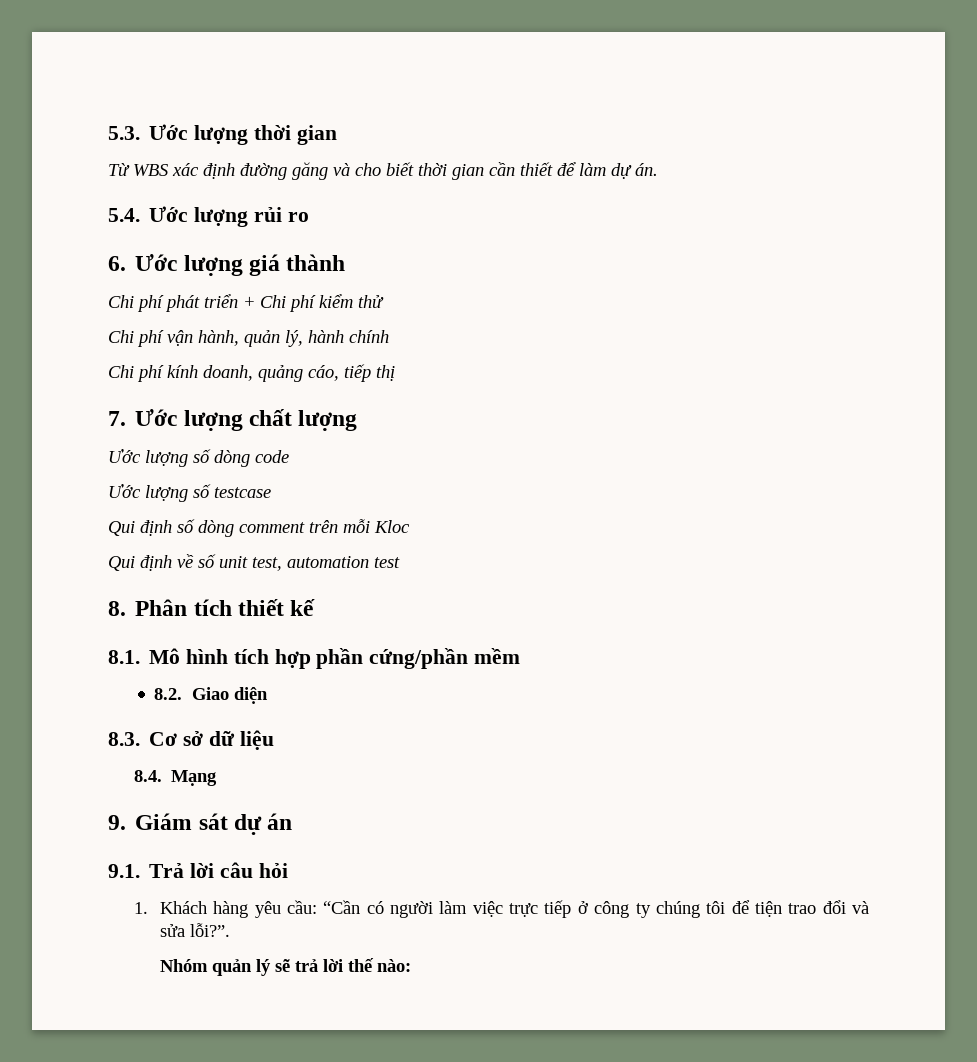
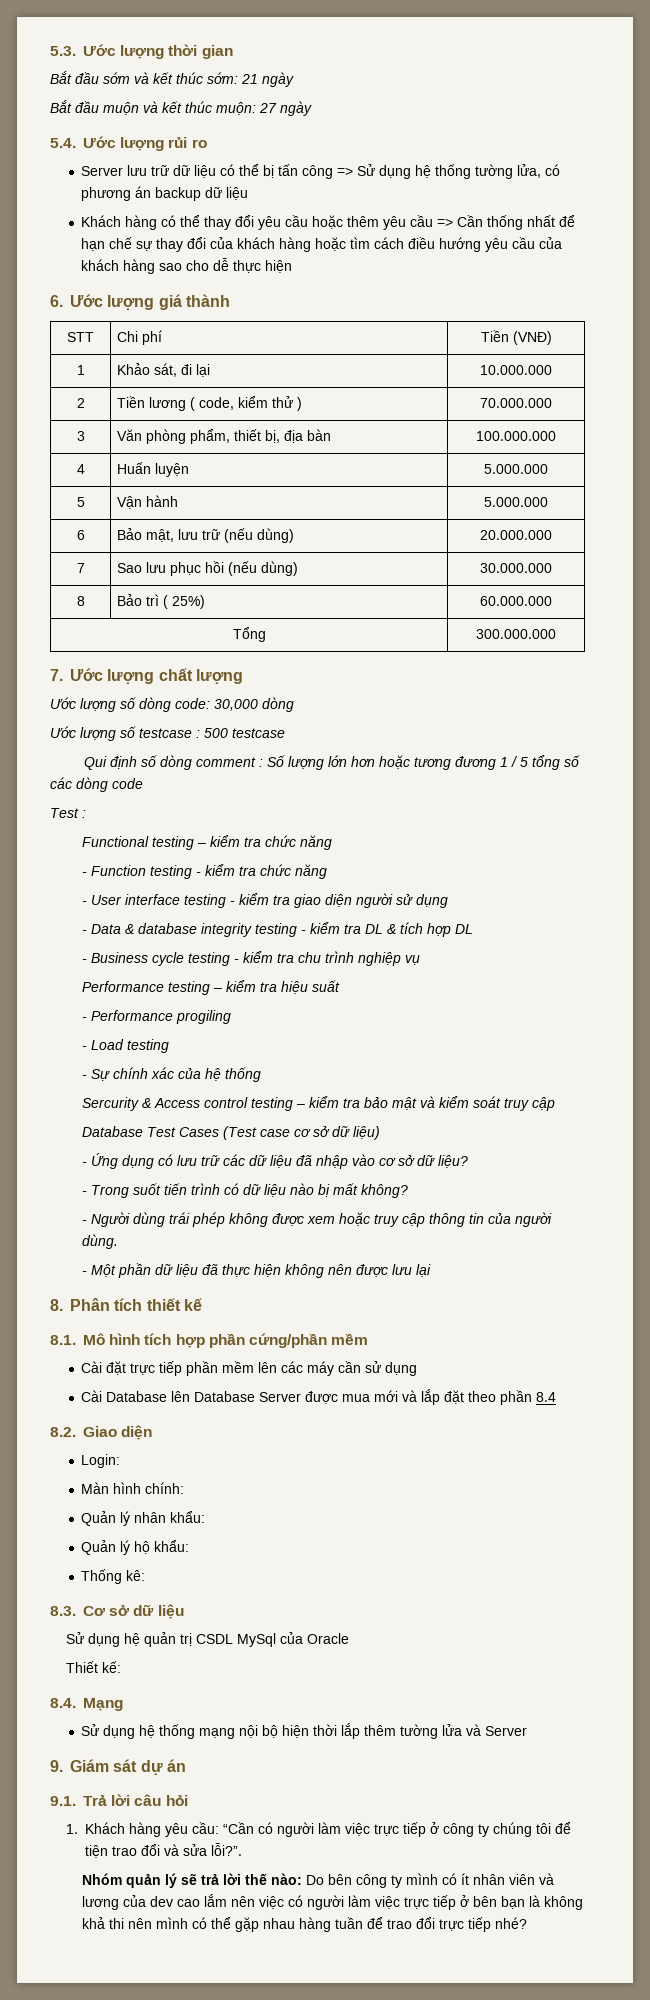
[108,162,658,180] Từ WBS xác định đường găng và cho biết thời gian cần thiết để làm dự án. -> [50,71,294,87] [50,100,312,116] Bắt đầu sớm và kết thúc sớm: 21 ngày // Bắt đầu muộn và kết thúc muộn: 27 ngày
(309, 217) none -> [81,164,561,179] [81,186,249,201] [81,215,576,230] [81,237,563,252] [81,258,293,274] // Server lưu trữ dữ liệu có thể bị tấn công => Sử dụng hệ thống tường lửa, có phương án backup dữ liệu // Khách hàng có thể thay đổi yêu cầu hoặc thêm yêu cầu => Cần thống nhất để hạn chế sự thay đổi của khách hàng hoặc tìm cách điều hướng yêu cầu của khách hàng sao cho dễ thực hiện
[108,294,384,312] [108,330,389,347] [108,364,395,382] // Chi phí phát triển + Chi phí kiểm thử // Chi phí vận hành, quản lý, hành chính // Chi phí kính doanh, quảng cáo, tiếp thị -> [67,332,94,342] [117,330,163,345] [480,330,552,345] [76,365,85,375] [117,363,211,377] [480,365,552,375] [76,398,85,408] [117,396,303,411] [480,398,552,408] [76,431,85,441] [117,429,332,444] [476,431,556,441] [76,464,85,474] [117,462,190,477] [484,464,548,474] [76,497,85,507] [117,495,179,509] [484,497,548,507] [76,530,85,540] [117,528,295,543] [480,530,552,540] [76,563,85,573] [117,561,299,576] [480,563,552,573] [76,596,85,606] [117,594,206,609] [480,596,552,606] [232,627,266,642] [476,629,556,639] // STT | Chi phí | Tiền (VNĐ) // 1 | Khảo sát, đi lại | 10.000.000 // 2 | Tiền lương ( code, kiểm thử ) | 70.000.000 // 3 | Văn phòng phẩm, thiết bị, địa bàn | 100.000.000 // 4 | Huấn luyện | 5.000.000 // 5 | Vận hành | 5.000.000 // 6 | Bảo mật, lưu trữ (nếu dùng) | 20.000.000 // 7 | Sao lưu phục hồi (nếu dùng) | 30.000.000 // 8 | Bảo trì ( 25%) | 60.000.000 // Tổng | 300.000.000
[255,450,289,463] code -> [175,697,294,712] code: 30,000 dòng
(271, 492) none -> [196,728,285,738] : 500 testcase
[309,519,410,533] [108,554,400,571] trên mỗi Kloc // Qui định về số unit test, automation test -> [258,755,580,770] [50,777,143,792] [50,808,86,818] [81,835,332,850] [81,864,327,879] [81,893,448,908] [81,922,473,937] [81,951,420,966] [81,980,340,995] [81,1010,231,1024] [81,1039,169,1053] [81,1067,261,1082] [81,1096,555,1111] [81,1126,380,1140] [81,1153,468,1169] [81,1183,408,1198] [81,1212,552,1227] [81,1234,118,1249] [81,1263,431,1278] : Số lượng lớn hơn hoặc tương đương 1 / 5 tổng số các dòng code // Test : // Functional testing – kiểm tra chức năng // - Function testing - kiểm tra chức năng // - User interface testing - kiểm tra giao diện người sử dụng // - Data & database integrity testing - kiểm tra DL & tích hợp DL // - Business cycle testing - kiểm tra chu trình nghiệp vụ // Performance testing – kiểm tra hiệu suất // - Performance progiling // - Load testing // - Sự chính xác của hệ thống // Sercurity & Access control testing – kiểm tra bảo mật và kiểm soát truy cập // Database Test Cases (Test case cơ sở dữ liệu) // - Ứng dụng có lưu trữ các dữ liệu đã nhập vào cơ sở dữ liệu? // - Trong suốt tiến trình có dữ liệu nào bị mất không? // - Người dùng trái phép không được xem hoặc truy cập thông tin của người dùng. // - Một phần dữ liệu đã thực hiện không nên được lưu lại
[154,687,268,704] 8.2. Giao diện -> [81,1361,418,1376] [81,1389,557,1405] [50,1425,153,1440] [81,1454,121,1468] [81,1482,185,1494] [81,1511,206,1526] [81,1540,190,1555] [81,1569,146,1584] Cài đặt trực tiếp phần mềm lên các máy cần sử dụng // Cài Database lên Database Server được mua mới và lắp đặt theo phần 8.4 // 8.2. Giao diện // Login: // Màn hình chính: // Quản lý nhân khẩu: // Quản lý hộ khẩu: // Thống kê:
[133,770,218,786] 8.4. Mạng -> [65,1632,349,1647] [65,1661,121,1673] [50,1698,123,1711] [81,1723,528,1739] Sử dụng hệ quản trị CSDL MySql của Oracle // Thiết kế: // 8.4. Mạng // Sử dụng hệ thống mạng nội bộ hiện thời lắp thêm tường lửa và Server
(411, 965) none -> [305,1873,554,1888] [81,1894,583,1910] [81,1917,527,1932] Do bên công ty mình có ít nhân viên và lương của dev cao lắm nên việc có người làm việc trực tiếp ở bên bạn là không khả thi nên mình có thể gặp nhau hàng tuần để trao đổi trực tiếp nhé?

